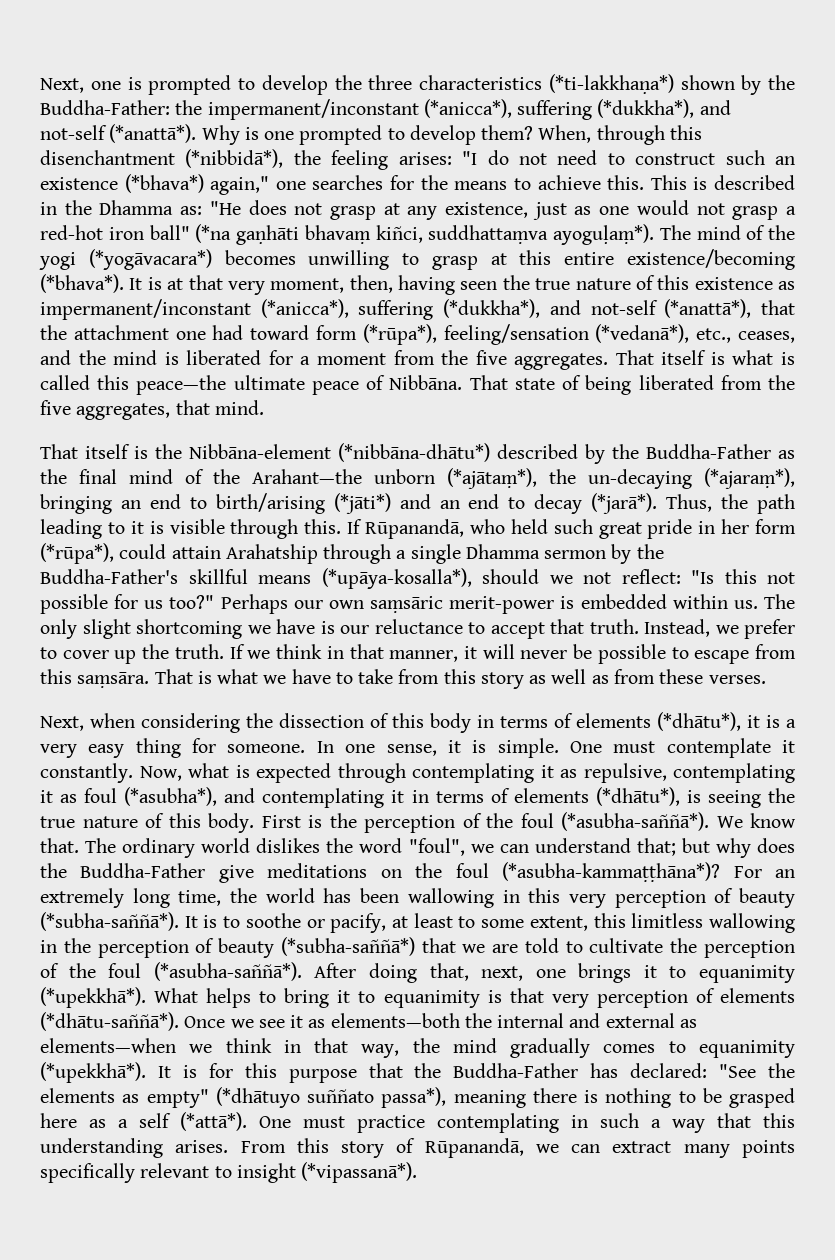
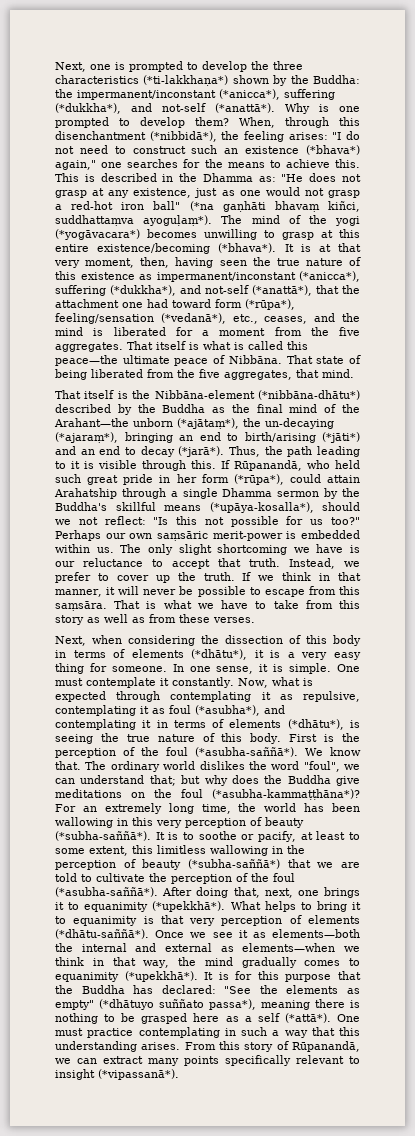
[40,100,170,115] Buddha-Father: -> [313,75,360,84] Buddha:
[646,444,771,459] Buddha-Father -> [162,404,206,413] Buddha
[40,569,178,584] Buddha-Father's -> [55,502,107,511] Buddha's
[80,863,206,878] Buddha-Father -> [287,775,331,784] Buddha
[453,1063,579,1078] Buddha-Father -> [81,985,125,994] Buddha

